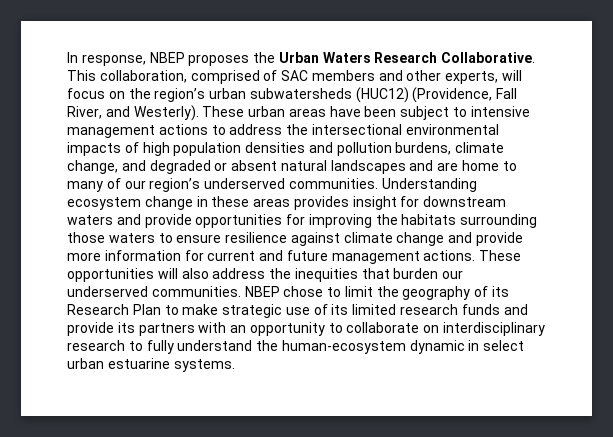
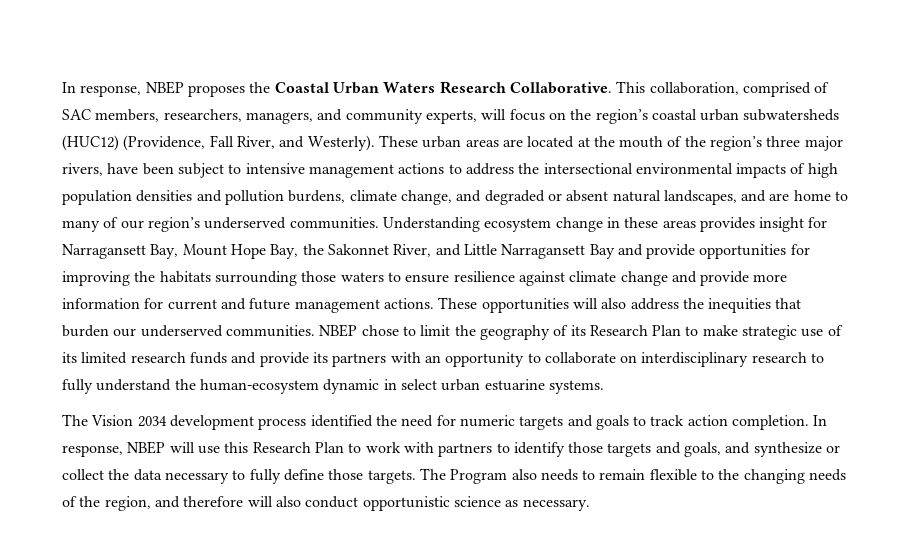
(276, 57) none -> [274,82,329,93] Coastal
[311,70,442,81] members and other -> [95,109,423,124] members, researchers, managers, and community
(206, 95) none -> [651,109,697,120] coastal
(326, 112) none -> [502,136,843,151] [62,163,103,176] are located at the mouth of the region’s three major rivers,
[330,160,406,174] landscapes -> [663,190,737,205] landscapes,
[423,196,507,207] [67,215,113,225] downstream waters -> [62,244,615,259] Narragansett Bay, Mount Hope Bay, the Sakonnet River, and Little Narragansett Bay
(235, 365) none -> [62,414,828,430] [62,441,841,457] [62,468,847,484] [62,496,590,511] // The Vision 2034 development process identified the need for numeric targets and goals to track action completion. In response, NBEP will use this Research Plan to work with partners to identify those targets and goals, and synthesize or collect the data necessary to fully define those targets. The Program also needs to remain flexible to the changing needs of the region, and therefore will also conduct opportunistic science as necessary.

